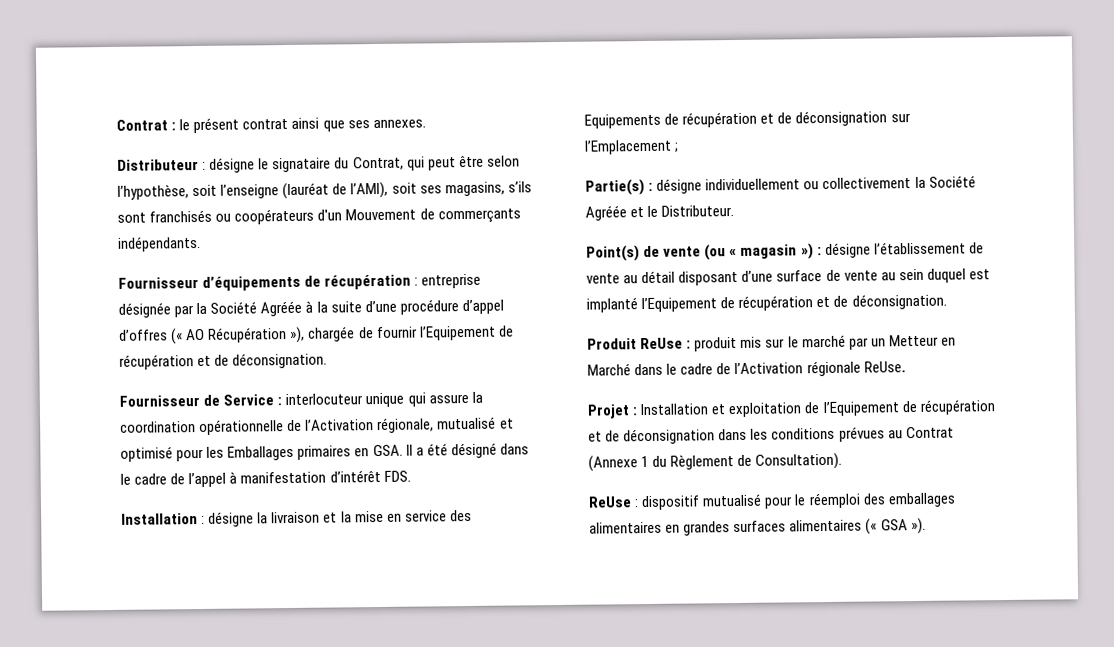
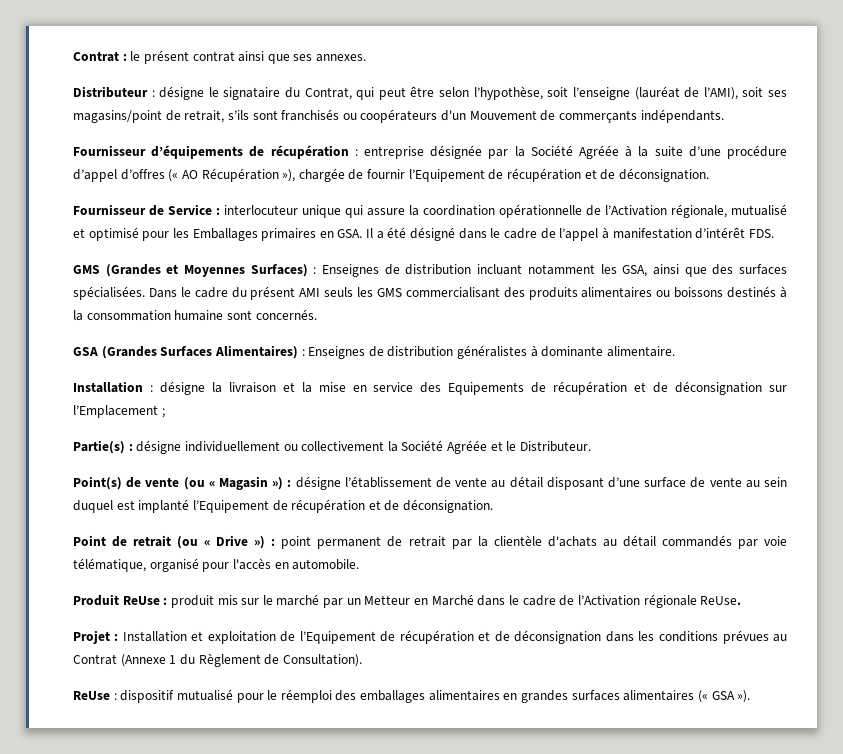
[444,181,505,197] magasins, -> [72,110,225,123] magasins/point de retrait,
(411, 476) none -> [72,264,787,277] [72,286,788,300] [72,309,317,321] [72,345,676,359] // GMS (Grandes et Moyennes Surfaces) : Enseignes de distribution incluant notamment les GSA, ainsi que des surfaces spécialisées. Dans le cadre du présent AMI seuls les GMS commercialisant des produits alimentaires ou boissons destinés à la consommation humaine sont concernés. // GSA (Grandes Surfaces Alimentaires) : Enseignes de distribution généralistes à dominante alimentaire.
[740,244,798,259] magasin -> [218,476,268,490] Magasin
(947, 301) none -> [72,535,787,549] [72,558,360,572] // Point de retrait (ou « Drive ») : point permanent de retrait par la clientèle d'achats au détail commandés par voie télématique, organisé pour l'accès en automobile.

